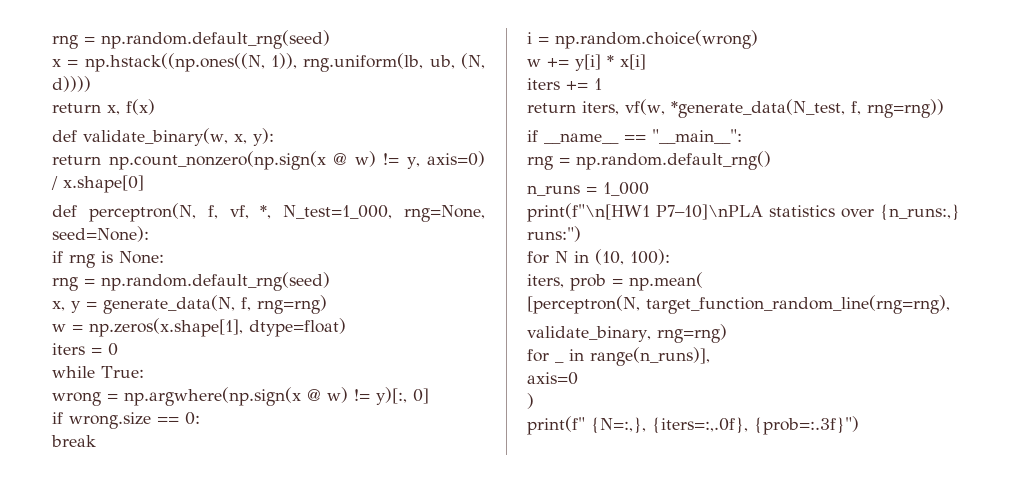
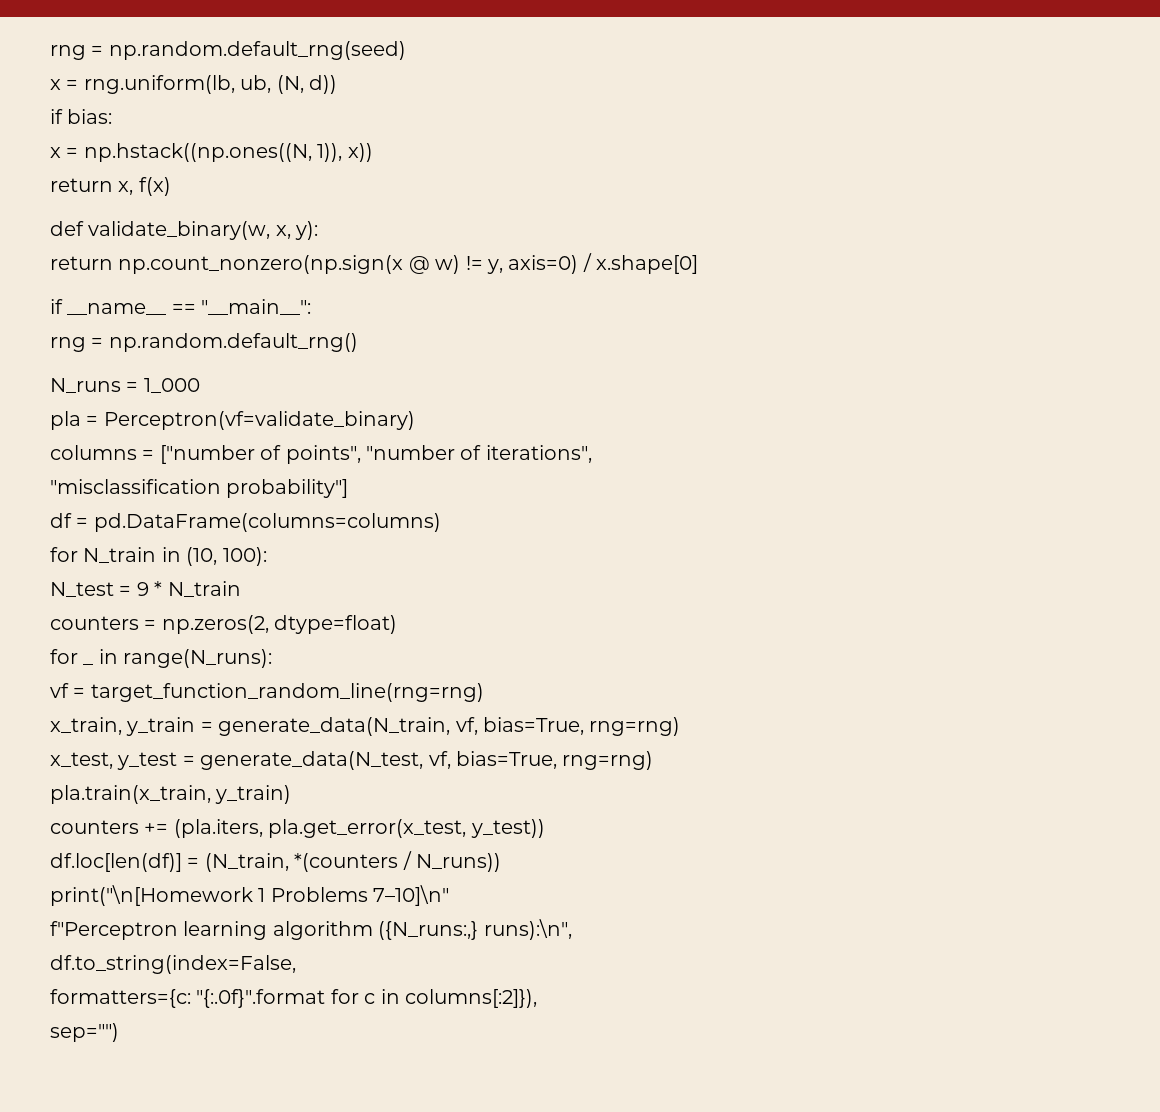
[84,53,297,72] np.hstack((np.ones((N, 1)), -> (79, 85) none
[52,76,91,92] d)))) -> [309,75,337,94] [50,109,113,124] [50,143,373,162] d)) // if bias: // x = np.hstack((np.ones((N, 1)), x))
[52,203,485,222] [52,226,149,242] [52,251,164,268] [52,272,330,291] [52,295,327,314] [52,318,346,337] [52,343,118,356] [52,366,144,378] [52,387,429,406] [52,412,200,429] [51,435,96,447] [527,30,758,49] [527,54,646,71] [527,78,602,90] [527,99,944,118] // def perceptron(N, f, vf, *, N_test=1_000, rng=None, seed=None): // if rng is None: // rng = np.random.default_rng(seed) // x, y = generate_data(N, f, rng=rng) // w = np.zeros(x.shape[1], dtype=float) // iters = 0 // while True: // wrong = np.argwhere(np.sign(x @ w) != y)[:, 0] // if wrong.size == 0: // break // i = np.random.choice(wrong) // w += y[i] * x[i] // iters += 1 // return iters, vf(w, *generate_data(N_test, f, rng=rng)) -> (699, 264) none
[527,185,580,196] n_runs -> [50,378,121,393] N_runs
[527,203,960,222] [527,226,581,242] [527,251,568,264] print(f"\n[HW1 P7–10]\nPLA statistics over {n_runs:,} runs:") // for N -> [50,411,415,430] [50,445,592,464] [50,479,349,498] [50,513,441,532] [50,547,157,563] pla = Perceptron(vf=validate_binary) // columns = ["number of points", "number of iterations", // "misclassification probability"] // df = pd.DataFrame(columns=columns) // for N_train
[527,272,703,291] [527,295,950,314] [527,324,727,343] [527,349,564,363] [569,347,710,366] [527,372,578,385] [527,393,534,409] [527,416,859,435] iters, prob = np.mean( // [perceptron(N, target_function_random_line(rng=rng), // validate_binary, rng=rng) // for _ in range(n_runs)], // axis=0 // ) // print(f" {N=:,}, {iters=:,.0f}, {prob=:.3f}") -> [50,581,241,597] [50,615,398,634] [50,649,78,664] [83,664,94,665] [98,649,273,668] [50,683,484,702] [50,717,681,736] [50,751,654,770] [50,785,292,804] [50,819,545,838] [50,851,501,872] [50,885,450,906] [50,919,572,940] [50,955,296,974] [50,989,537,1008] [50,1023,119,1042] N_test = 9 * N_train // counters = np.zeros(2, dtype=float) // for _ in range(N_runs): // vf = target_function_random_line(rng=rng) // x_train, y_train = generate_data(N_train, vf, bias=True, rng=rng) // x_test, y_test = generate_data(N_test, vf, bias=True, rng=rng) // pla.train(x_train, y_train) // counters += (pla.iters, pla.get_error(x_test, y_test)) // df.loc[len(df)] = (N_train, *(counters / N_runs)) // print("\n[Homework 1 Problems 7–10]\n" // f"Perceptron learning algorithm ({N_runs:,} runs):\n", // df.to_string(index=False, // formatters={c: "{:.0f}".format for c in columns[:2]}), // sep="")

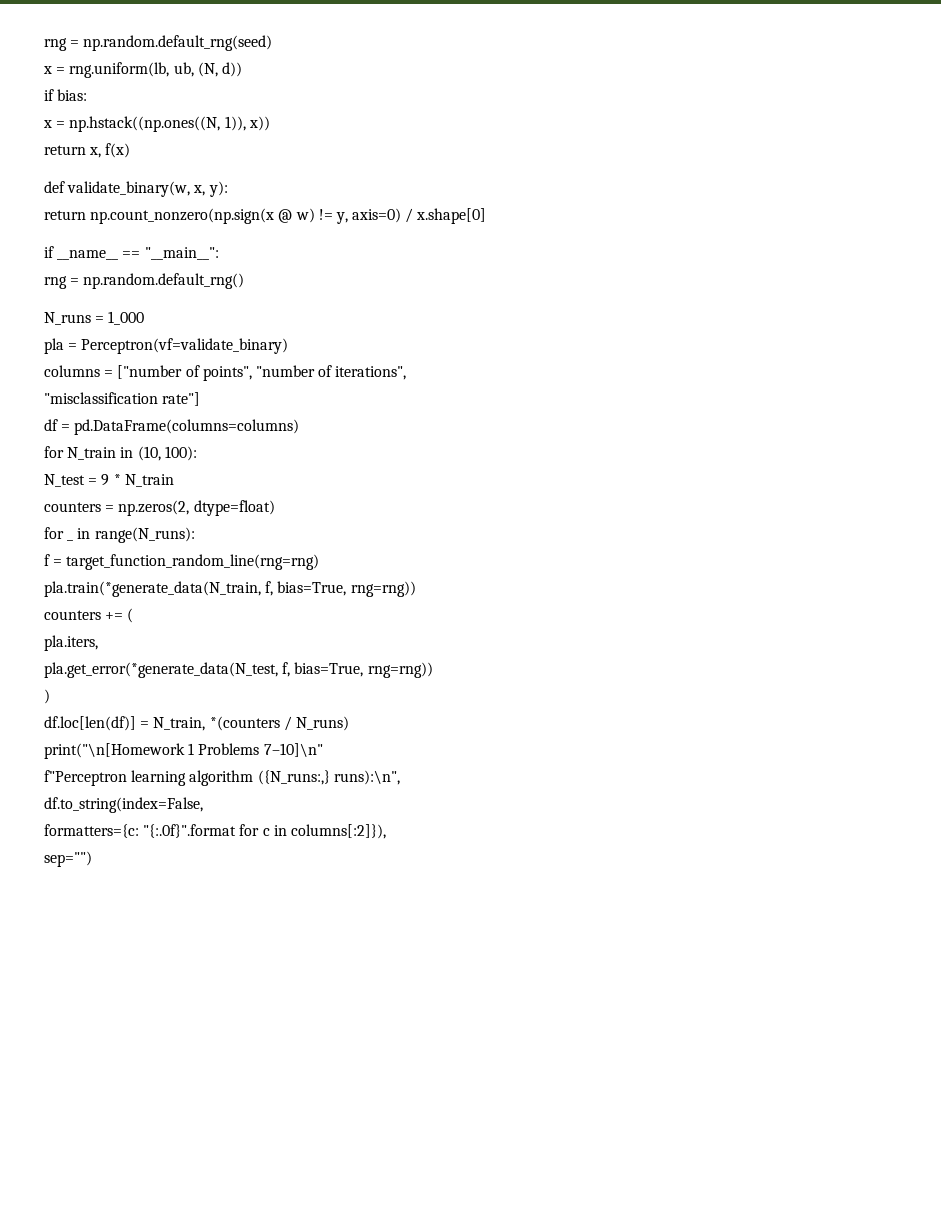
[226,479,349,498] probability"] -> [162,392,201,406] rate"]
[50,683,69,698] vf -> [44,554,50,566] f
[50,717,681,736] [50,751,654,770] [50,785,292,804] [50,819,545,838] x_train, y_train = generate_data(N_train, vf, bias=True, rng=rng) // x_test, y_test = generate_data(N_test, vf, bias=True, rng=rng) // pla.train(x_train, y_train) // counters += (pla.iters, pla.get_error(x_test, y_test)) -> [44,581,416,597] [44,608,134,623] [44,635,98,651] [44,662,433,678] [44,689,50,704] pla.train(*generate_data(N_train, f, bias=True, rng=rng)) // counters += ( // pla.iters, // pla.get_error(*generate_data(N_test, f, bias=True, rng=rng)) // )
[204,853,289,872] (N_train, -> [153,717,206,731] N_train,
[416,853,501,872] N_runs)) -> [295,716,349,731] N_runs)

